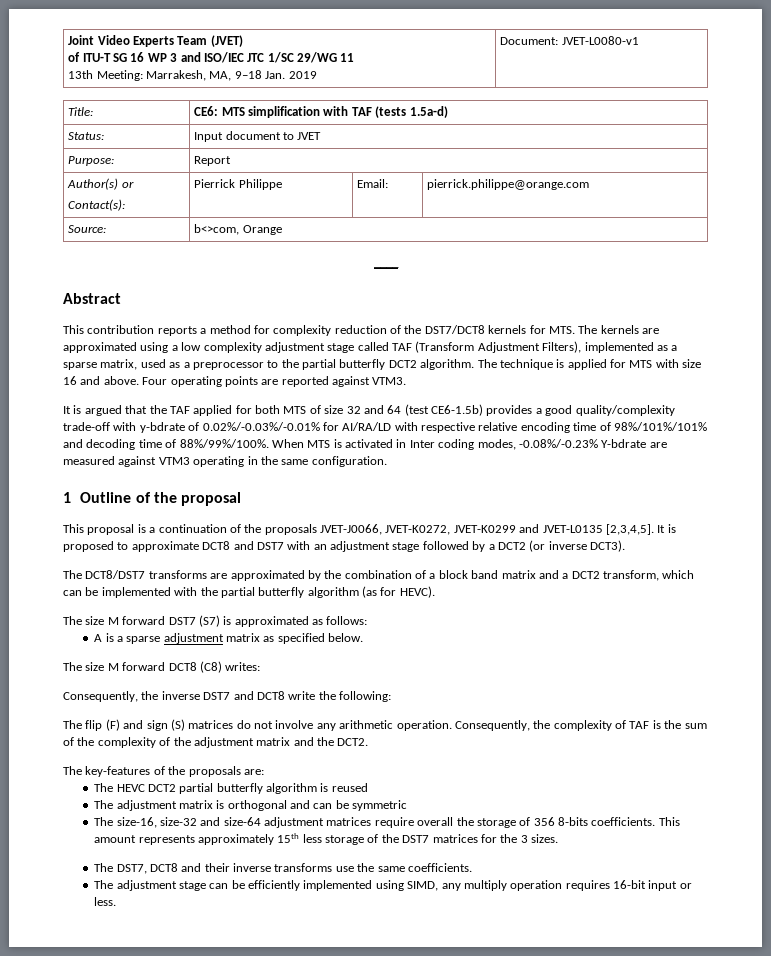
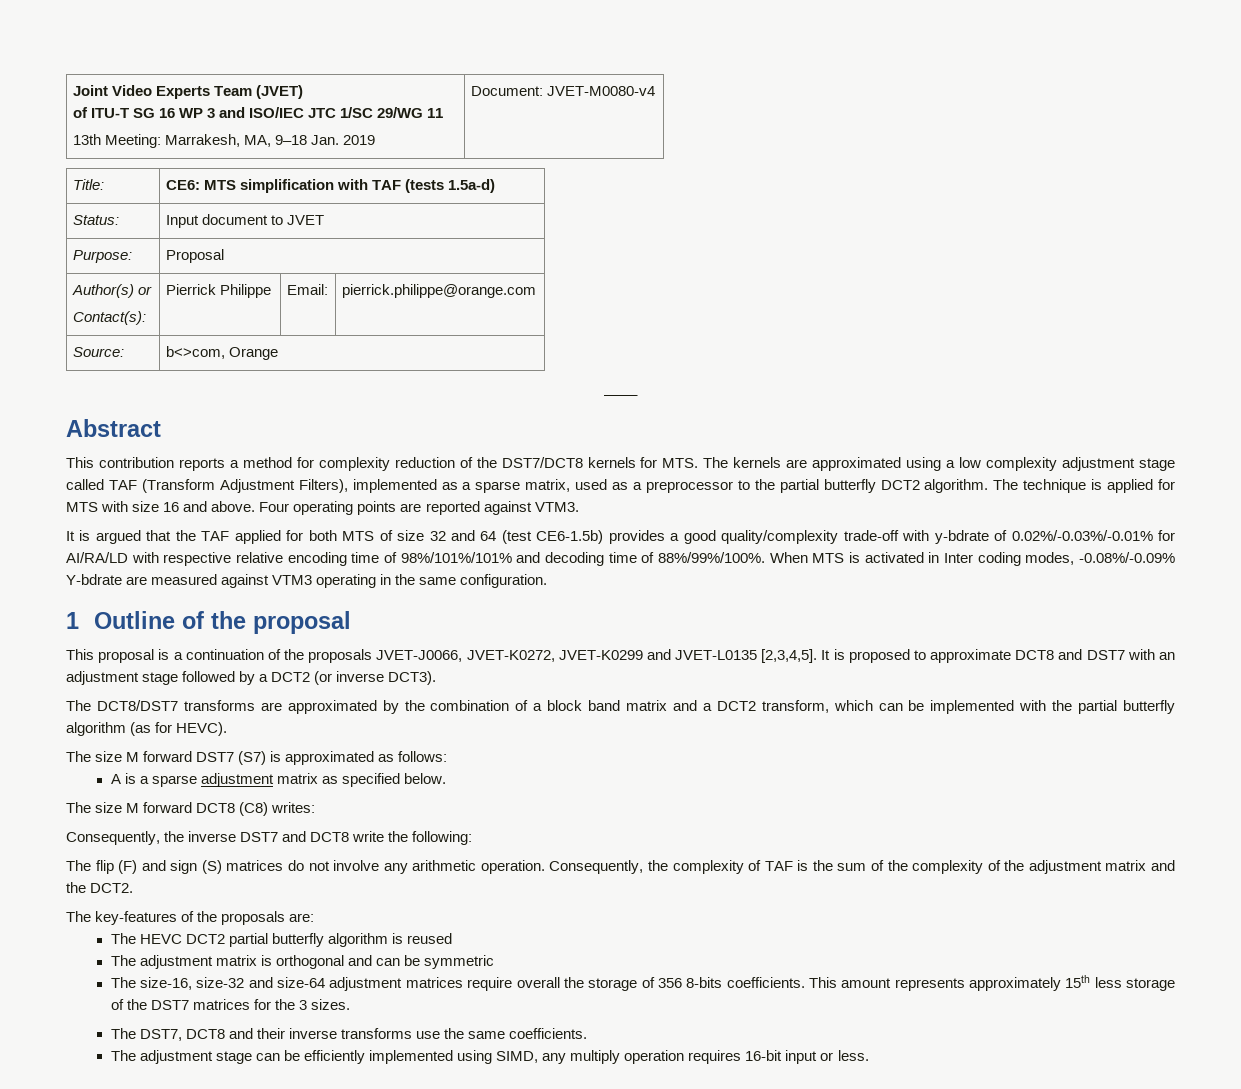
[561,36,639,45] JVET-L0080-v1 -> [546,86,655,96] JVET-M0080-v4
[194,156,232,166] Report -> [165,249,224,263] Proposal
[518,439,598,448] -0.08%/-0.23% -> [1078,552,1175,563] -0.08%/-0.09%

